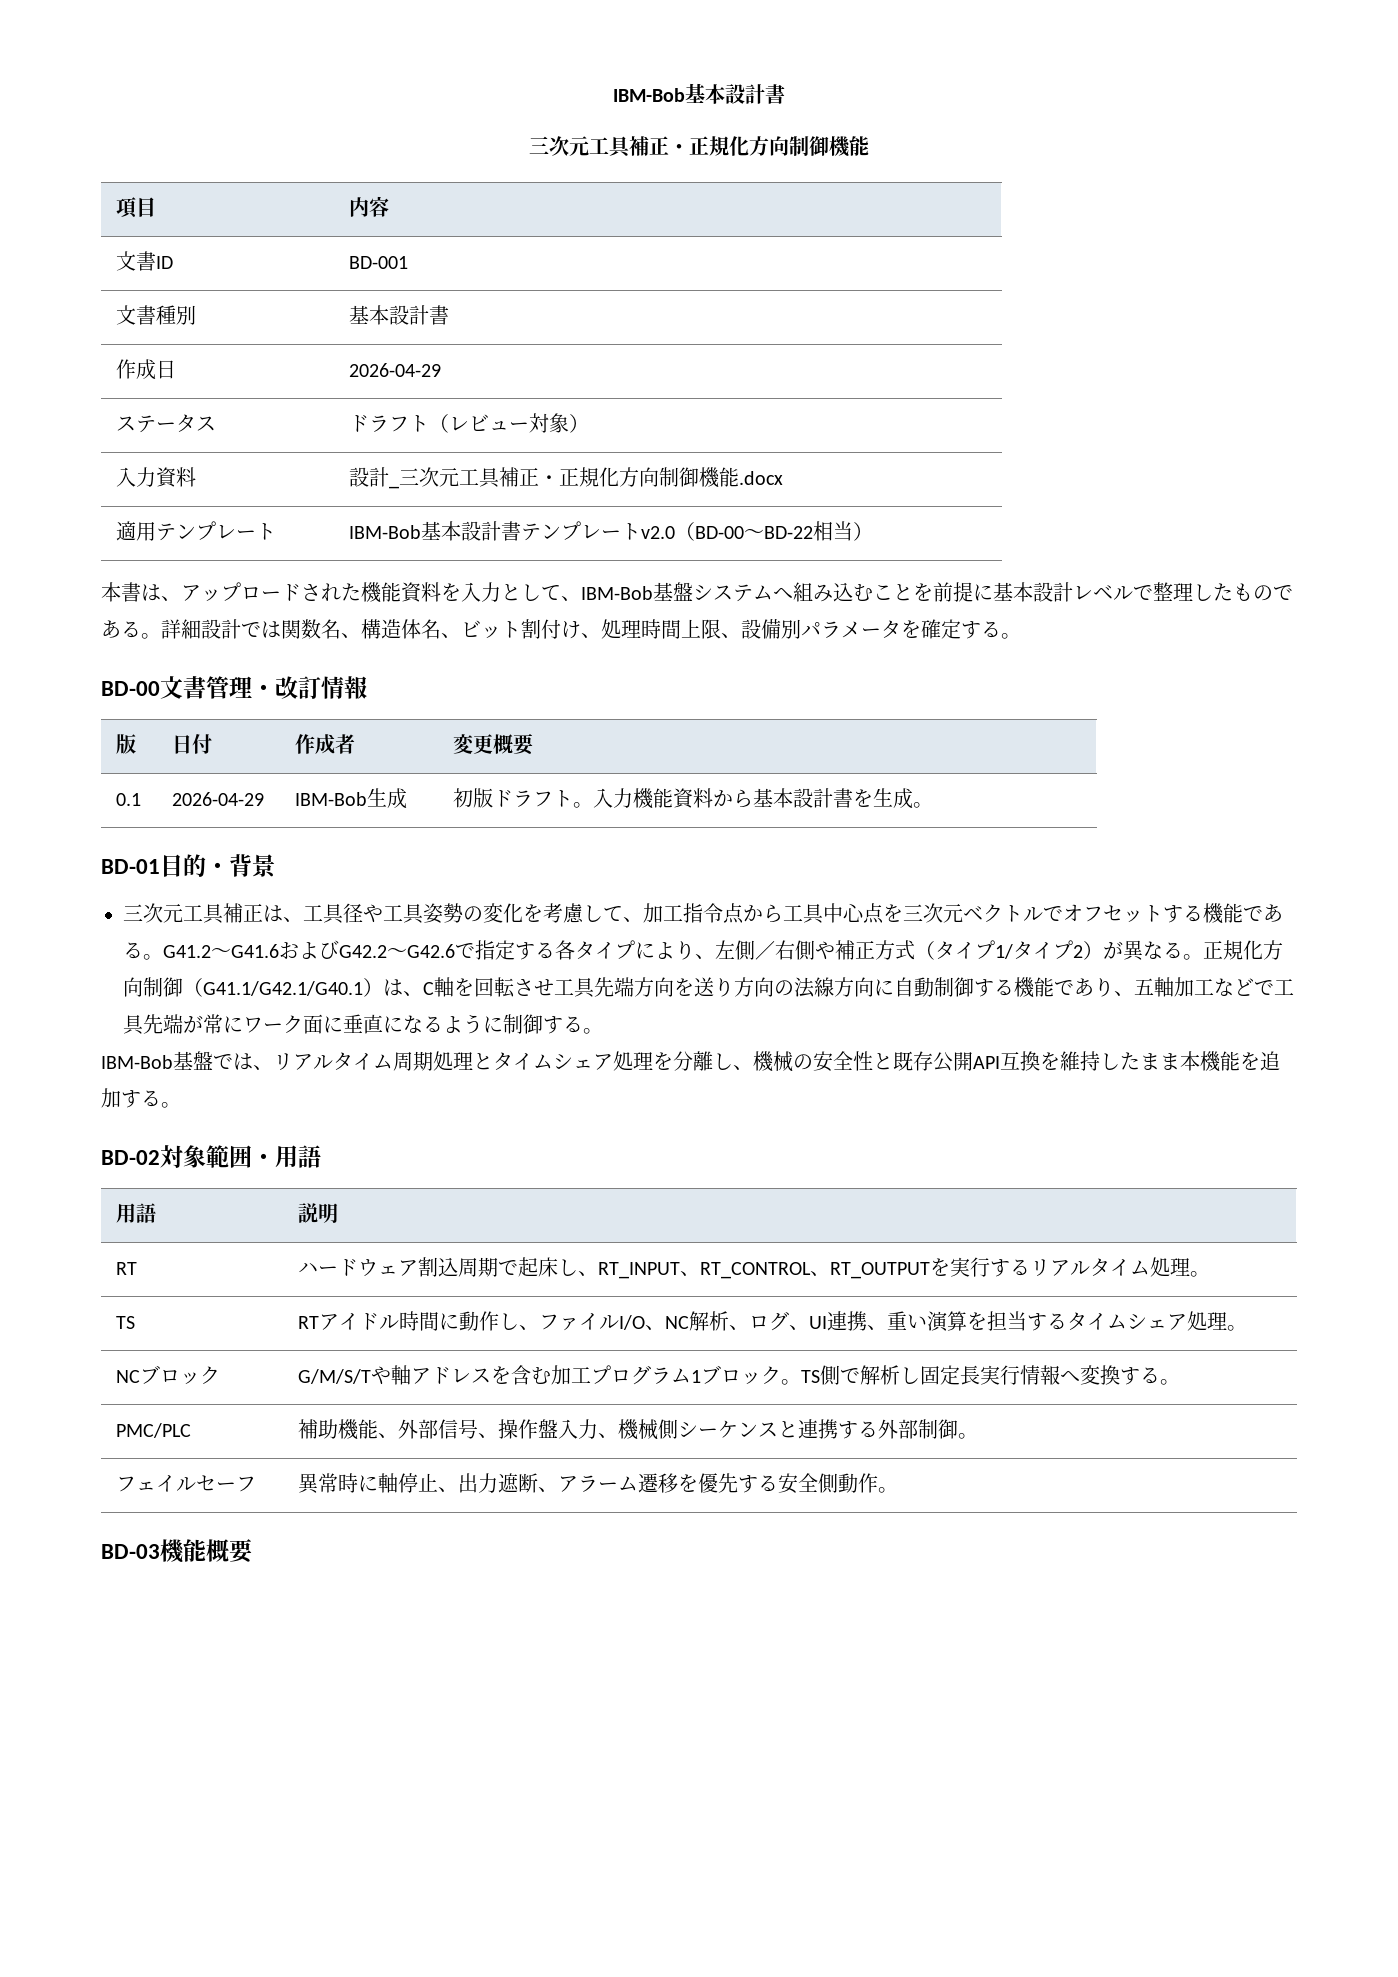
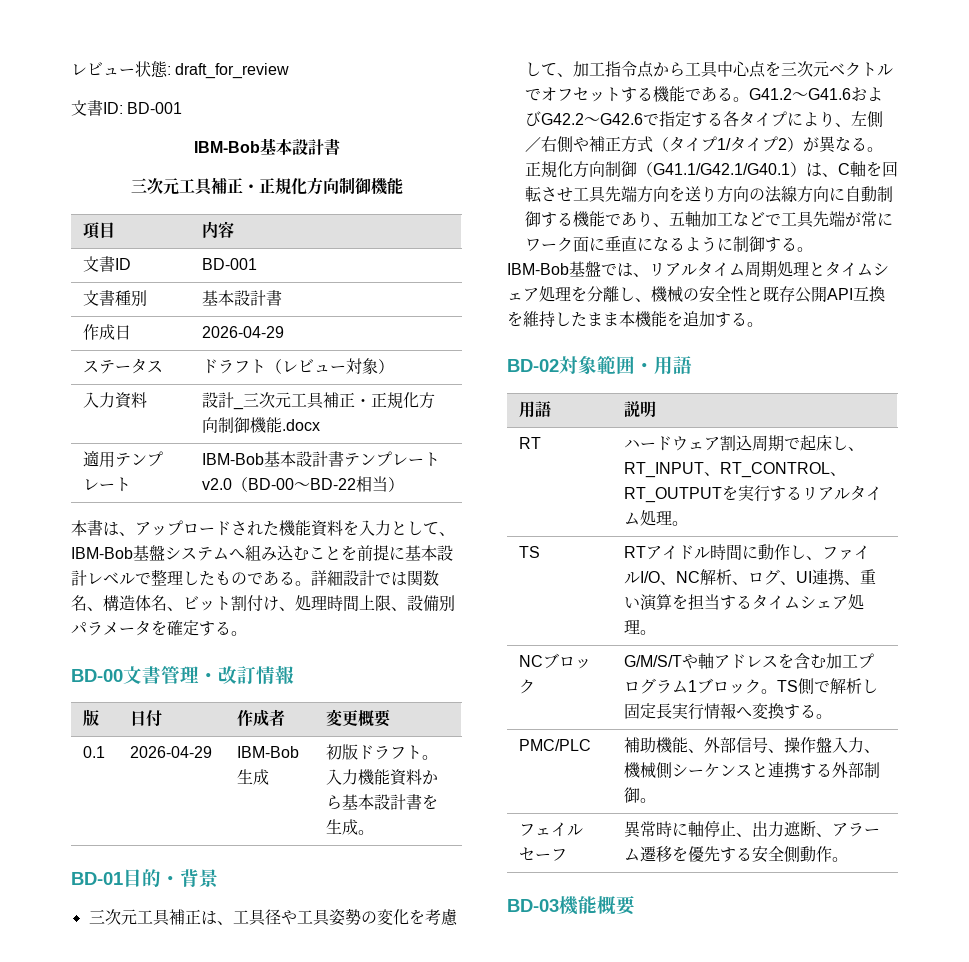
(613, 95) none -> [71,61,290,79] [71,100,183,116] レビュー状態: draft_for_review // 文書ID: BD-001 //

